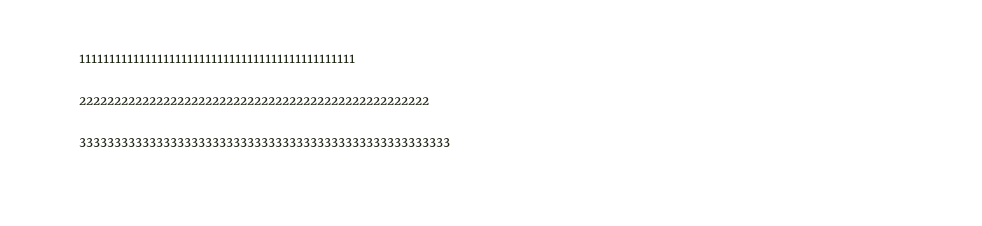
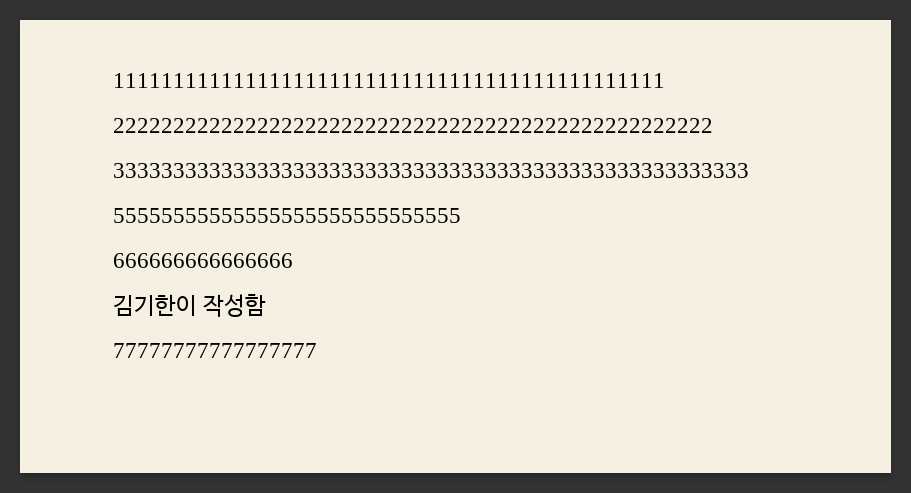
(450, 142) none -> [113,208,461,223] [113,253,293,268] [113,294,267,317] [113,343,317,358] // 55555555555555555555555555555 // 666666666666666 // 김기한이 작성함 // 77777777777777777

